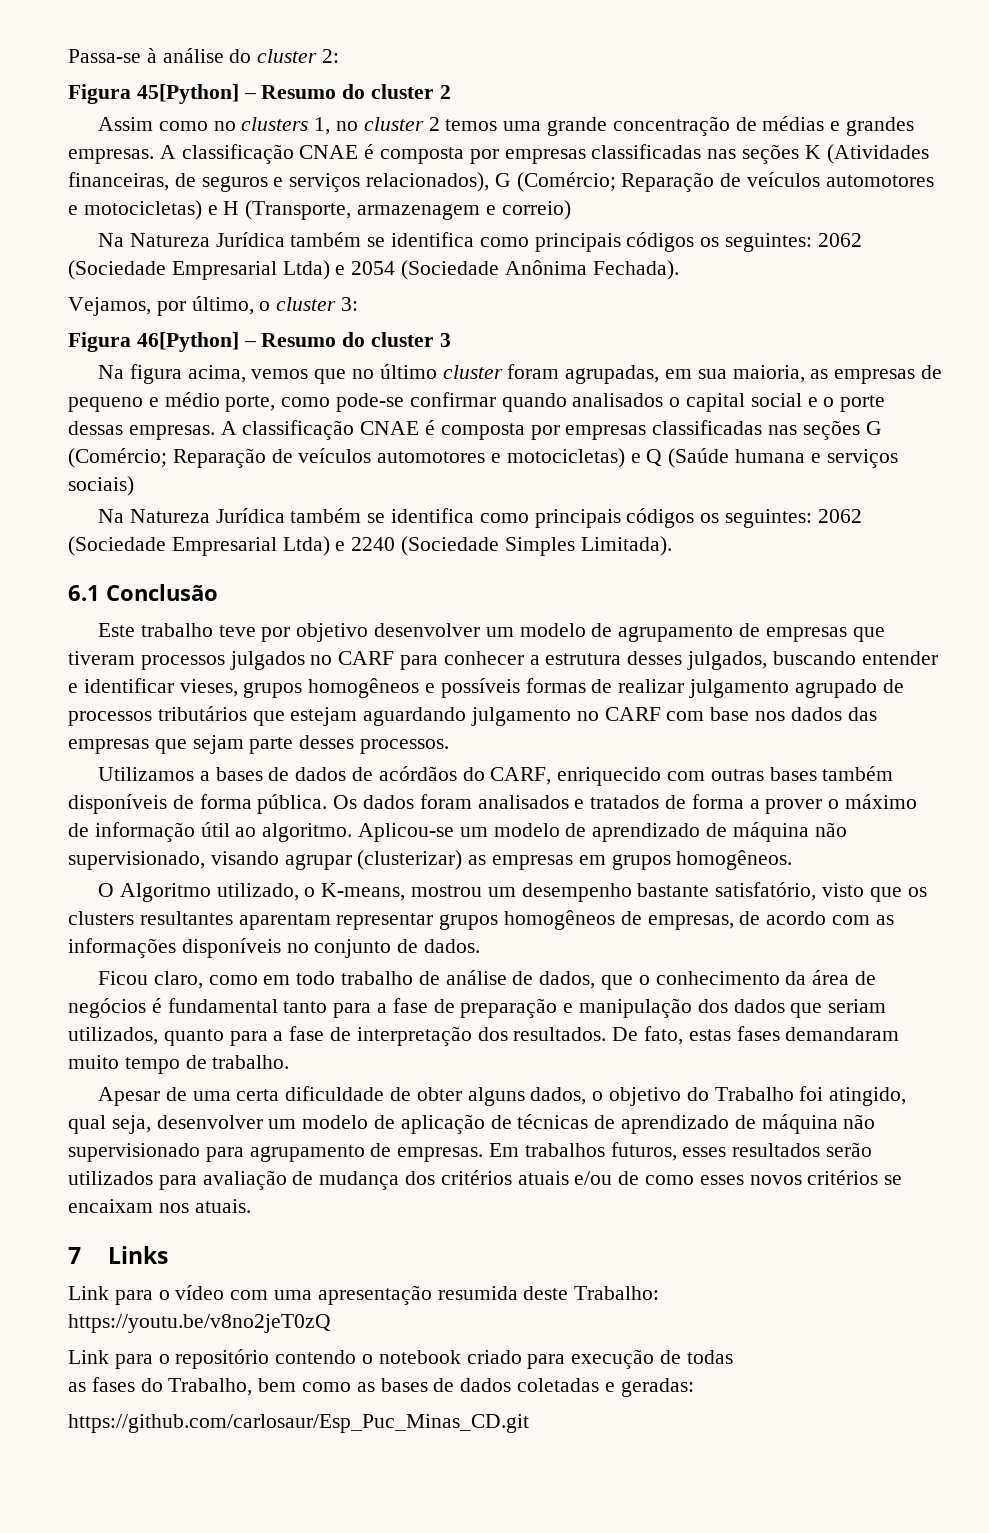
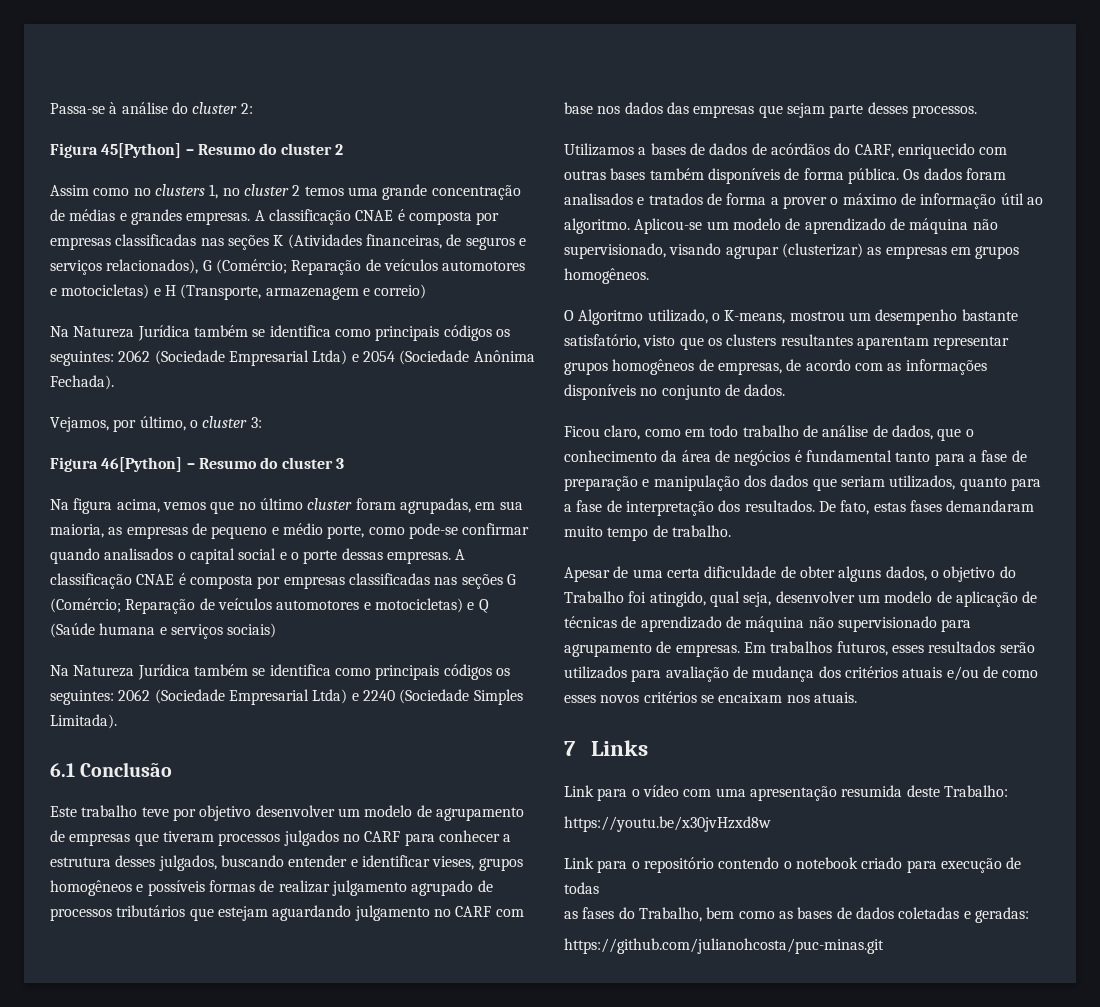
[68,1314,331,1333] https://youtu.be/v8no2jeT0zQ -> [564,816,771,832] https://youtu.be/x30jvHzxd8w
[68,1414,529,1433] https://github.com/carlosaur/Esp_Puc_Minas_CD.git -> [564,938,884,954] https://github.com/julianohcosta/puc-minas.git

